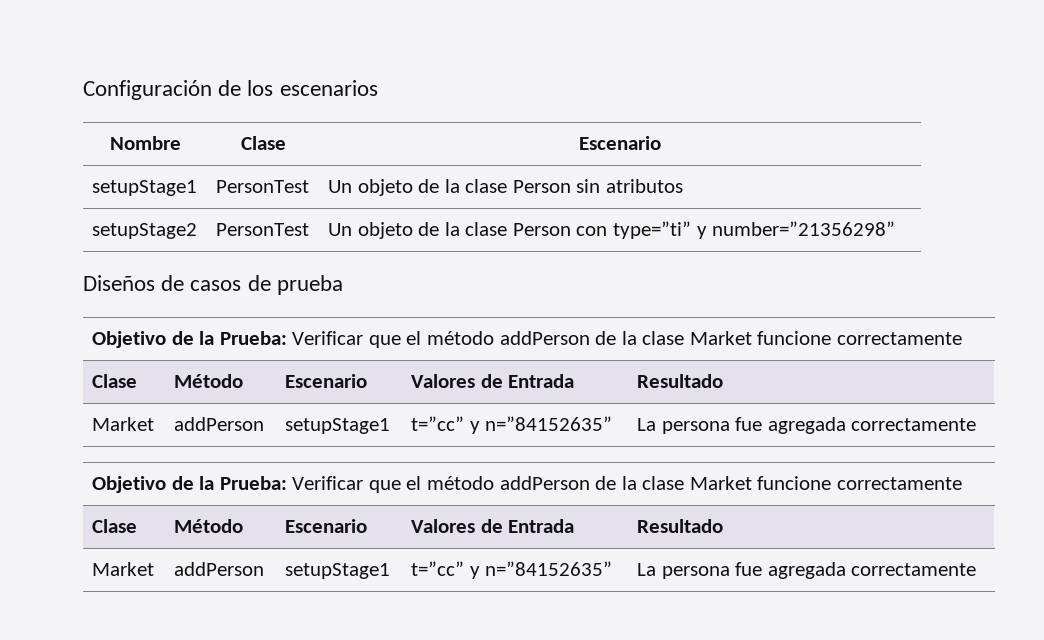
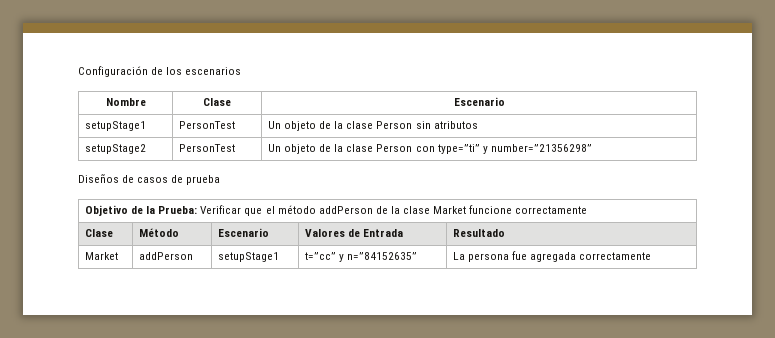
[92,476,962,493] [92,519,138,533] [174,519,244,533] [285,519,368,533] [411,519,575,533] [637,519,724,533] [92,562,155,576] [174,562,265,576] [285,563,391,579] [411,561,613,579] [637,562,977,579] // Objetivo de la Prueba: Verificar que el método addPerson de la clase Market funcione correctamente // Clase | Método | Escenario | Valores de Entrada | Resultado // Market | addPerson | setupStage1 | t=”cc” y n=”84152635” | La persona fue agregada correctamente -> (652, 256) none

